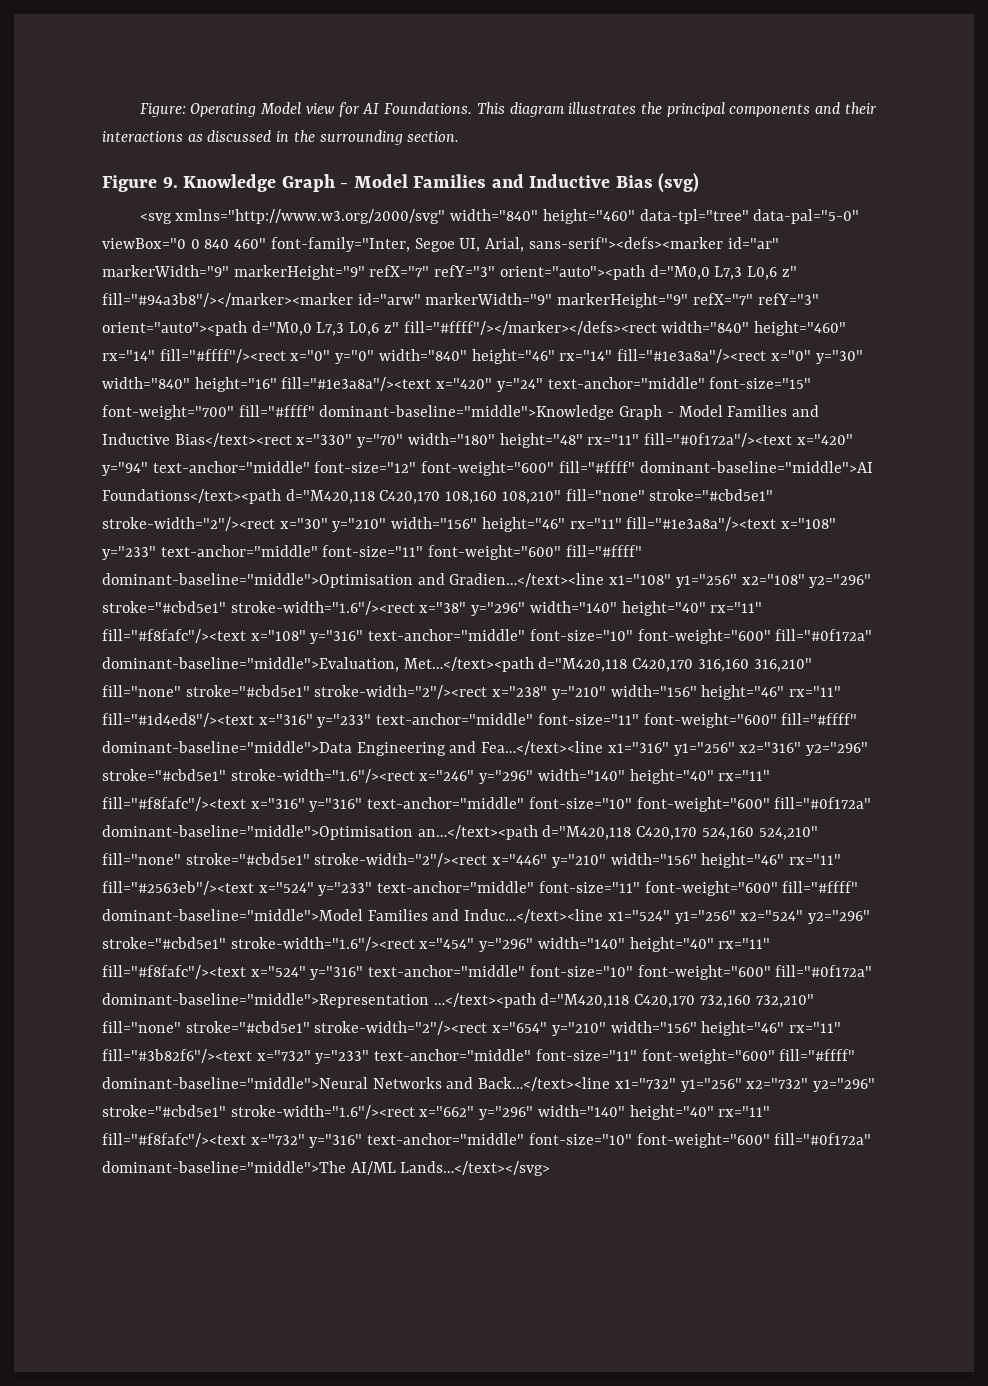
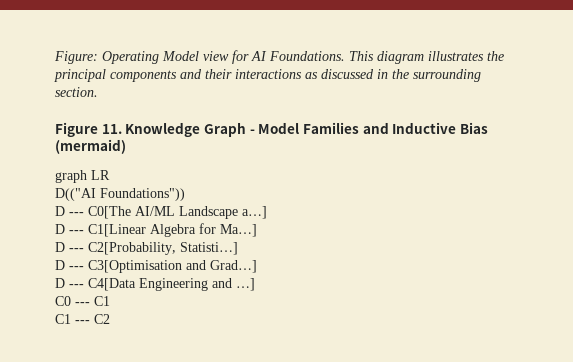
[162,177,178,188] 9. -> [101,124,122,134] 11.
[658,173,700,193] [139,209,860,224] [102,237,779,252] [102,265,797,280] [102,293,819,308] [102,321,847,336] [102,349,863,364] [102,377,812,392] [102,405,820,420] [102,433,853,448] [102,461,873,476] [102,489,774,504] [102,517,837,532] [102,545,642,560] [102,573,872,588] [102,601,763,616] [102,629,873,644] [102,657,812,672] [102,685,842,700] [102,713,858,728] [102,741,869,756] [102,769,771,784] [102,797,872,812] [102,825,818,840] [102,853,842,868] [102,881,859,896] [102,909,871,924] [102,937,771,952] [102,965,873,980] [102,993,814,1008] [102,1021,842,1036] [102,1049,856,1064] [102,1077,876,1092] [102,1105,771,1120] [102,1133,872,1148] [102,1161,551,1176] (svg) // <svg xmlns="http://www.w3.org/2000/svg" width="840" height="460" data-tpl="tree" data-pal="5-0" viewBox="0 0 840 460" font-family="Inter, Segoe UI, Arial, sans-serif"><defs><marker id="ar" markerWidth="9" markerHeight="9" refX="7" refY="3" orient="auto"><path d="M0,0 L7,3 L0,6 z" fill="#94a3b8"/></marker><marker id="arw" markerWidth="9" markerHeight="9" refX="7" refY="3" orient="auto"><path d="M0,0 L7,3 L0,6 z" fill="#ffff"/></marker></defs><rect width="840" height="460" rx="14" fill="#ffff"/><rect x="0" y="0" width="840" height="46" rx="14" fill="#1e3a8a"/><rect x="0" y="30" width="840" height="16" fill="#1e3a8a"/><text x="420" y="24" text-anchor="middle" font-size="15" font-weight="700" fill="#ffff" dominant-baseline="middle">Knowledge Graph - Model Families and Inductive Bias</text><rect x="330" y="70" width="180" height="48" rx="11" fill="#0f172a"/><text x="420" y="94" text-anchor="middle" font-size="12" font-weight="600" fill="#ffff" dominant-baseline="middle">AI Foundations</text><path d="M420,118 C420,170 108,160 108,210" fill="none" stroke="#cbd5e1" stroke-width="2"/><rect x="30" y="210" width="156" height="46" rx="11" fill="#1e3a8a"/><text x="108" y="233" text-anchor="middle" font-size="11" font-weight="600" fill="#ffff" dominant-baseline="middle">Optimisation and Gradien…</text><line x1="108" y1="256" x2="108" y2="296" stroke="#cbd5e1" stroke-width="1.6"/><rect x="38" y="296" width="140" height="40" rx="11" fill="#f8fafc"/><text x="108" y="316" text-anchor="middle" font-size="10" font-weight="600" fill="#0f172a" dominant-baseline="middle">Evaluation, Met…</text><path d="M420,118 C420,170 316,160 316,210" fill="none" stroke="#cbd5e1" stroke-width="2"/><rect x="238" y="210" width="156" height="46" rx="11" fill="#1d4ed8"/><text x="316" y="233" text-anchor="middle" font-size="11" font-weight="600" fill="#ffff" dominant-baseline="middle">Data Engineering and Fea…</text><line x1="316" y1="256" x2="316" y2="296" stroke="#cbd5e1" stroke-width="1.6"/><rect x="246" y="296" width="140" height="40" rx="11" fill="#f8fafc"/><text x="316" y="316" text-anchor="middle" font-size="10" font-weight="600" fill="#0f172a" dominant-baseline="middle">Optimisation an…</text><path d="M420,118 C420,170 524,160 524,210" fill="none" stroke="#cbd5e1" stroke-width="2"/><rect x="446" y="210" width="156" height="46" rx="11" fill="#2563eb"/><text x="524" y="233" text-anchor="middle" font-size="11" font-weight="600" fill="#ffff" dominant-baseline="middle">Model Families and Induc…</text><line x1="524" y1="256" x2="524" y2="296" stroke="#cbd5e1" stroke-width="1.6"/><rect x="454" y="296" width="140" height="40" rx="11" fill="#f8fafc"/><text x="524" y="316" text-anchor="middle" font-size="10" font-weight="600" fill="#0f172a" dominant-baseline="middle">Representation …</text><path d="M420,118 C420,170 732,160 732,210" fill="none" stroke="#cbd5e1" stroke-width="2"/><rect x="654" y="210" width="156" height="46" rx="11" fill="#3b82f6"/><text x="732" y="233" text-anchor="middle" font-size="11" font-weight="600" fill="#ffff" dominant-baseline="middle">Neural Networks and Back…</text><line x1="732" y1="256" x2="732" y2="296" stroke="#cbd5e1" stroke-width="1.6"/><rect x="662" y="296" width="140" height="40" rx="11" fill="#f8fafc"/><text x="732" y="316" text-anchor="middle" font-size="10" font-weight="600" fill="#0f172a" dominant-baseline="middle">The AI/ML Lands…</text></svg> -> [55,139,126,154] [55,170,110,183] [55,188,185,201] [55,206,267,219] [55,223,257,237] [55,242,238,255] [55,260,257,273] [55,278,255,291] [55,296,110,306] [55,314,110,324] (mermaid) // graph LR // D(("AI Foundations")) // D --- C0[The AI/ML Landscape a…] // D --- C1[Linear Algebra for Ma…] // D --- C2[Probability, Statisti…] // D --- C3[Optimisation and Grad…] // D --- C4[Data Engineering and …] // C0 --- C1 // C1 --- C2

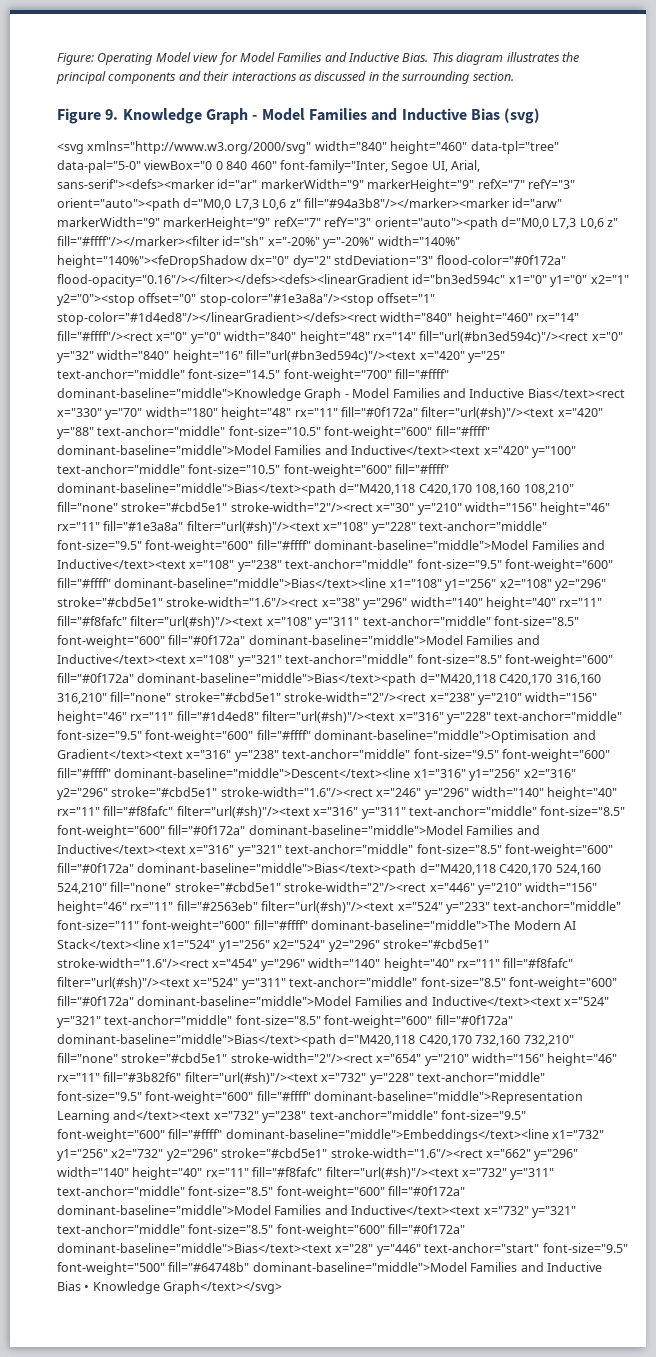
[251,51,345,61] AI Foundations. -> [239,52,429,62] Model Families and Inductive Bias.
[101,124,122,134] 11. -> [105,109,119,120] 9.
[55,139,126,154] [55,170,110,183] [55,188,185,201] [55,206,267,219] [55,223,257,237] [55,242,238,255] [55,260,257,273] [55,278,255,291] [55,296,110,306] [55,314,110,324] (mermaid) // graph LR // D(("AI Foundations")) // D --- C0[The AI/ML Landscape a…] // D --- C1[Linear Algebra for Ma…] // D --- C2[Probability, Statisti…] // D --- C3[Optimisation and Grad…] // D --- C4[Data Engineering and …] // C0 --- C1 // C1 --- C2 -> [504,108,541,124] [57,141,559,154] [57,160,480,173] [57,179,575,192] [57,198,563,211] [57,217,618,230] [57,236,460,249] [57,255,566,268] [57,274,629,287] [57,293,436,306] [57,312,580,325] [57,331,623,344] [57,350,505,363] [57,369,450,382] [57,388,625,401] [57,407,603,420] [57,426,490,439] [57,445,576,458] [57,464,450,477] [57,483,574,496] [57,502,611,515] [57,521,547,534] [57,540,605,553] [57,559,613,572] [57,578,606,591] [57,597,603,610] [57,616,579,629] [57,635,540,648] [57,654,613,667] [57,673,601,686] [57,692,598,705] [57,711,623,724] [57,730,596,743] [57,749,610,762] [57,768,576,781] [57,787,618,800] [57,806,626,819] [57,825,540,838] [57,844,613,857] [57,863,601,876] [57,882,598,895] [57,901,622,914] [57,920,576,933] [57,939,489,952] [57,958,574,971] [57,977,617,990] [57,996,609,1006] [57,1015,513,1028] [57,1034,574,1047] [57,1053,618,1066] [57,1072,545,1085] [57,1091,584,1104] [57,1110,526,1123] [57,1129,605,1142] [57,1148,579,1161] [57,1167,555,1180] [57,1186,466,1199] [57,1205,576,1218] [57,1224,466,1237] [57,1243,628,1256] [57,1262,602,1275] [57,1281,283,1294] (svg) // <svg xmlns="http://www.w3.org/2000/svg" width="840" height="460" data-tpl="tree" data-pal="5-0" viewBox="0 0 840 460" font-family="Inter, Segoe UI, Arial, sans-serif"><defs><marker id="ar" markerWidth="9" markerHeight="9" refX="7" refY="3" orient="auto"><path d="M0,0 L7,3 L0,6 z" fill="#94a3b8"/></marker><marker id="arw" markerWidth="9" markerHeight="9" refX="7" refY="3" orient="auto"><path d="M0,0 L7,3 L0,6 z" fill="#ffff"/></marker><filter id="sh" x="-20%" y="-20%" width="140%" height="140%"><feDropShadow dx="0" dy="2" stdDeviation="3" flood-color="#0f172a" flood-opacity="0.16"/></filter></defs><defs><linearGradient id="bn3ed594c" x1="0" y1="0" x2="1" y2="0"><stop offset="0" stop-color="#1e3a8a"/><stop offset="1" stop-color="#1d4ed8"/></linearGradient></defs><rect width="840" height="460" rx="14" fill="#ffff"/><rect x="0" y="0" width="840" height="48" rx="14" fill="url(#bn3ed594c)"/><rect x="0" y="32" width="840" height="16" fill="url(#bn3ed594c)"/><text x="420" y="25" text-anchor="middle" font-size="14.5" font-weight="700" fill="#ffff" dominant-baseline="middle">Knowledge Graph - Model Families and Inductive Bias</text><rect x="330" y="70" width="180" height="48" rx="11" fill="#0f172a" filter="url(#sh)"/><text x="420" y="88" text-anchor="middle" font-size="10.5" font-weight="600" fill="#ffff" dominant-baseline="middle">Model Families and Inductive</text><text x="420" y="100" text-anchor="middle" font-size="10.5" font-weight="600" fill="#ffff" dominant-baseline="middle">Bias</text><path d="M420,118 C420,170 108,160 108,210" fill="none" stroke="#cbd5e1" stroke-width="2"/><rect x="30" y="210" width="156" height="46" rx="11" fill="#1e3a8a" filter="url(#sh)"/><text x="108" y="228" text-anchor="middle" font-size="9.5" font-weight="600" fill="#ffff" dominant-baseline="middle">Model Families and Inductive</text><text x="108" y="238" text-anchor="middle" font-size="9.5" font-weight="600" fill="#ffff" dominant-baseline="middle">Bias</text><line x1="108" y1="256" x2="108" y2="296" stroke="#cbd5e1" stroke-width="1.6"/><rect x="38" y="296" width="140" height="40" rx="11" fill="#f8fafc" filter="url(#sh)"/><text x="108" y="311" text-anchor="middle" font-size="8.5" font-weight="600" fill="#0f172a" dominant-baseline="middle">Model Families and Inductive</text><text x="108" y="321" text-anchor="middle" font-size="8.5" font-weight="600" fill="#0f172a" dominant-baseline="middle">Bias</text><path d="M420,118 C420,170 316,160 316,210" fill="none" stroke="#cbd5e1" stroke-width="2"/><rect x="238" y="210" width="156" height="46" rx="11" fill="#1d4ed8" filter="url(#sh)"/><text x="316" y="228" text-anchor="middle" font-size="9.5" font-weight="600" fill="#ffff" dominant-baseline="middle">Optimisation and Gradient</text><text x="316" y="238" text-anchor="middle" font-size="9.5" font-weight="600" fill="#ffff" dominant-baseline="middle">Descent</text><line x1="316" y1="256" x2="316" y2="296" stroke="#cbd5e1" stroke-width="1.6"/><rect x="246" y="296" width="140" height="40" rx="11" fill="#f8fafc" filter="url(#sh)"/><text x="316" y="311" text-anchor="middle" font-size="8.5" font-weight="600" fill="#0f172a" dominant-baseline="middle">Model Families and Inductive</text><text x="316" y="321" text-anchor="middle" font-size="8.5" font-weight="600" fill="#0f172a" dominant-baseline="middle">Bias</text><path d="M420,118 C420,170 524,160 524,210" fill="none" stroke="#cbd5e1" stroke-width="2"/><rect x="446" y="210" width="156" height="46" rx="11" fill="#2563eb" filter="url(#sh)"/><text x="524" y="233" text-anchor="middle" font-size="11" font-weight="600" fill="#ffff" dominant-baseline="middle">The Modern AI Stack</text><line x1="524" y1="256" x2="524" y2="296" stroke="#cbd5e1" stroke-width="1.6"/><rect x="454" y="296" width="140" height="40" rx="11" fill="#f8fafc" filter="url(#sh)"/><text x="524" y="311" text-anchor="middle" font-size="8.5" font-weight="600" fill="#0f172a" dominant-baseline="middle">Model Families and Inductive</text><text x="524" y="321" text-anchor="middle" font-size="8.5" font-weight="600" fill="#0f172a" dominant-baseline="middle">Bias</text><path d="M420,118 C420,170 732,160 732,210" fill="none" stroke="#cbd5e1" stroke-width="2"/><rect x="654" y="210" width="156" height="46" rx="11" fill="#3b82f6" filter="url(#sh)"/><text x="732" y="228" text-anchor="middle" font-size="9.5" font-weight="600" fill="#ffff" dominant-baseline="middle">Representation Learning and</text><text x="732" y="238" text-anchor="middle" font-size="9.5" font-weight="600" fill="#ffff" dominant-baseline="middle">Embeddings</text><line x1="732" y1="256" x2="732" y2="296" stroke="#cbd5e1" stroke-width="1.6"/><rect x="662" y="296" width="140" height="40" rx="11" fill="#f8fafc" filter="url(#sh)"/><text x="732" y="311" text-anchor="middle" font-size="8.5" font-weight="600" fill="#0f172a" dominant-baseline="middle">Model Families and Inductive</text><text x="732" y="321" text-anchor="middle" font-size="8.5" font-weight="600" fill="#0f172a" dominant-baseline="middle">Bias</text><text x="28" y="446" text-anchor="start" font-size="9.5" font-weight="500" fill="#64748b" dominant-baseline="middle">Model Families and Inductive Bias • Knowledge Graph</text></svg>

